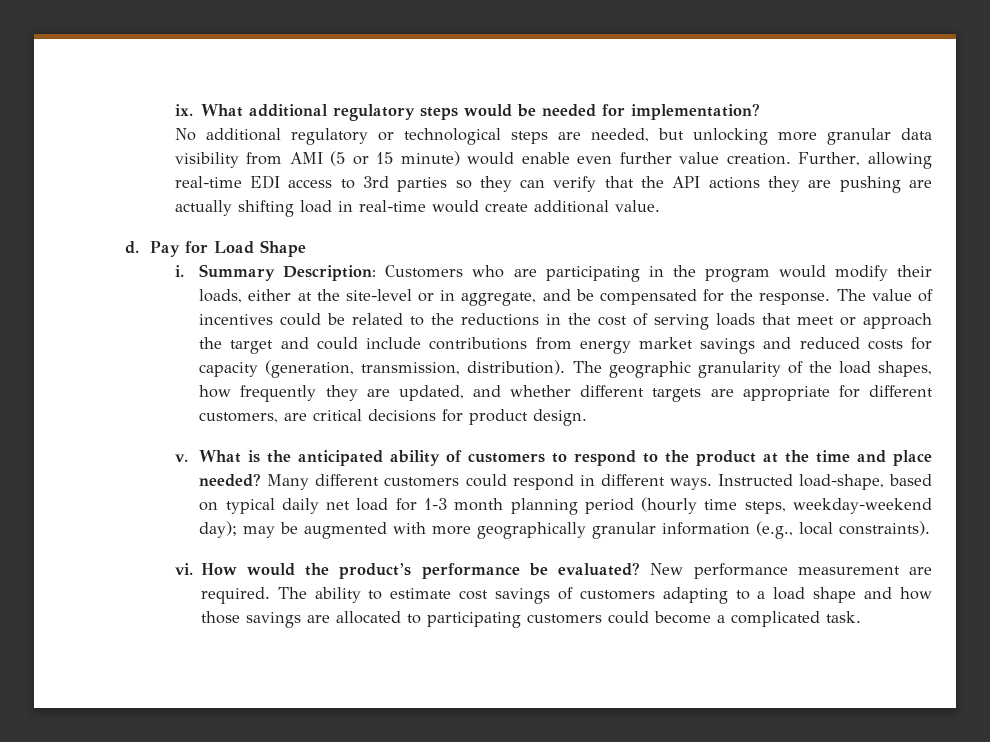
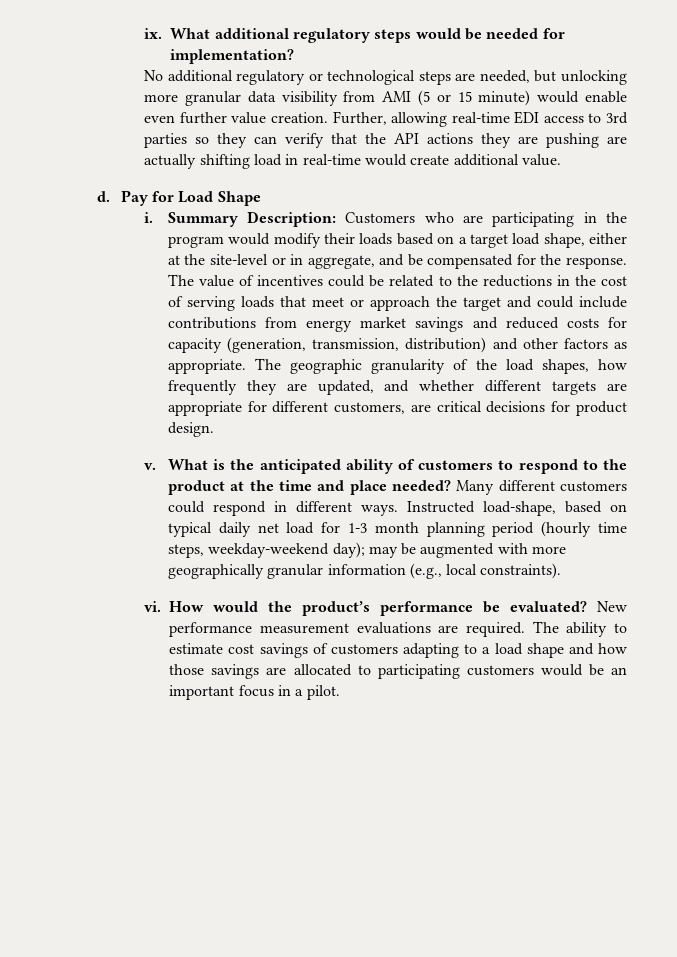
[199,289,243,303] loads, -> [359,233,585,248] loads based on a target load shape,
[467,360,566,375] distribution). -> [405,337,627,353] [167,359,246,374] distribution) and other factors as appropriate.
(900, 570) none -> [356,622,431,634] evaluations
[607,611,861,627] could become a complicated task. -> [540,664,628,676] [169,685,340,700] would be an important focus in a pilot.

